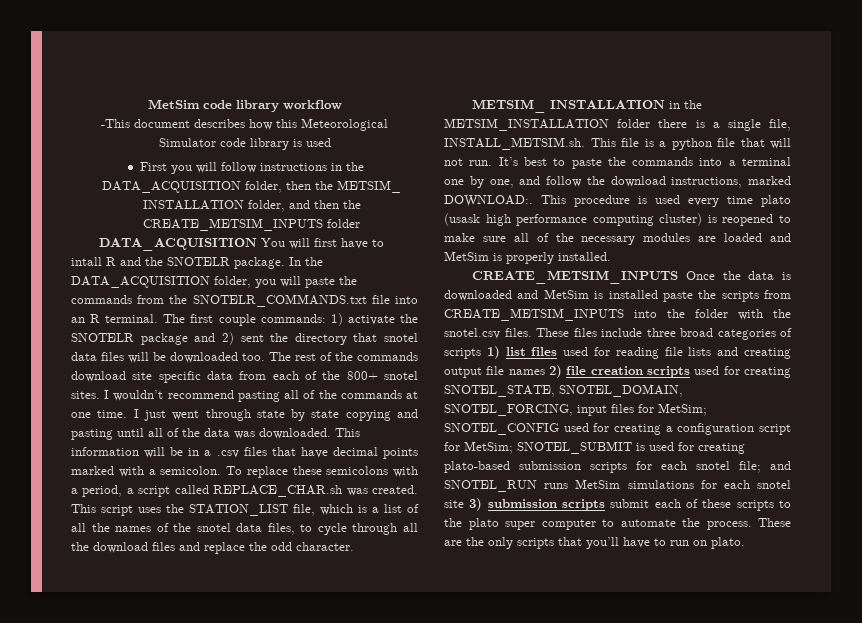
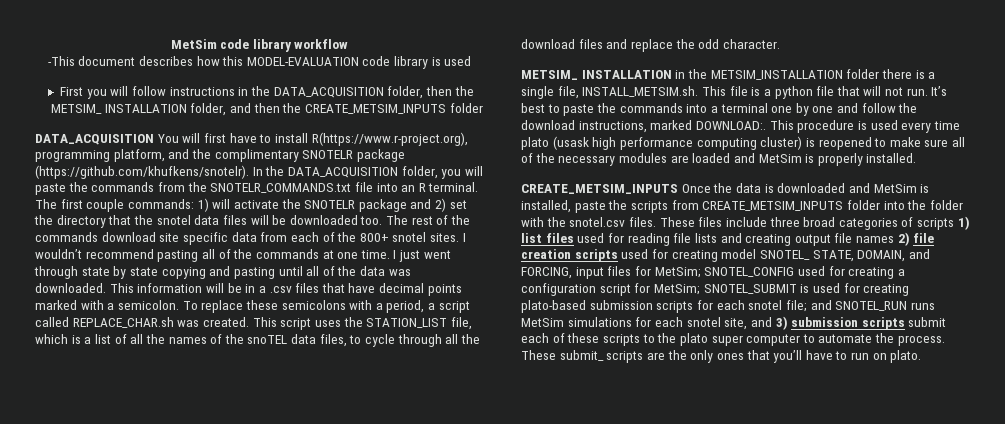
[301,118,388,131] [158,138,216,147] Meteorological Simulator -> [246,57,359,66] MODEL-EVALUATION
[71,257,285,269] intall R and the SNOTELR package. -> [274,132,468,146] [35,149,405,162] [35,165,249,179] install R(https://www.r-project.org), programming platform, and the complimentary SNOTELR package (https://github.com/khufkens/snotelr).
(343, 319) none -> [212,199,231,209] will
[240,334,264,342] sent -> [449,200,467,209] set
(378, 337) none -> [133,215,153,225] the
[196,523,231,532] snotel -> [247,335,288,344] snoTEL
[489,179,514,188] one, -> [812,106,834,113] one
[608,290,658,299] installed -> [521,200,571,213] installed,
(624, 314) none -> [846,200,880,210] folder
[444,384,683,397] [444,404,573,416] SNOTEL_STATE, SNOTEL_DOMAIN, SNOTEL_FORCING, -> [721,249,930,262] [521,267,572,279] model SNOTEL_ STATE, DOMAIN, and FORCING,
[444,500,464,508] site -> [724,317,772,330] site, and
(791, 522) none -> [559,350,644,363] submit_ scripts
[517,538,554,549] scripts -> [716,353,744,360] ones

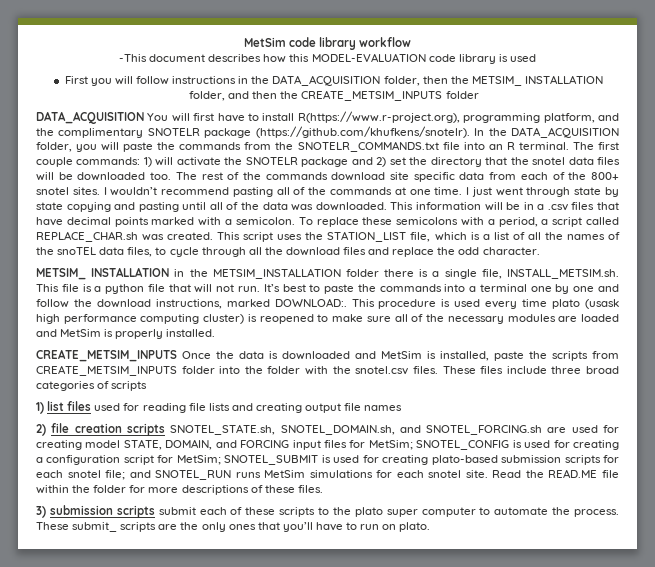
(955, 224) none -> (148, 386) //
(895, 239) none -> (403, 408) //
(618, 255) none -> [170,424,567,435] SNOTEL_STATE.sh, SNOTEL_DOMAIN.sh, and SNOTEL_FORCING.sh are
[759,250,810,260] SNOTEL_ -> (121, 444) none
[521,267,572,279] FORCING, -> [240,440,290,448] FORCING
(795, 272) none -> [512,440,522,448] is
[724,317,772,330] site, and -> [465,469,619,478] [36,485,323,495] site. Read the READ.ME file within the folder for more descriptions of these files. //

